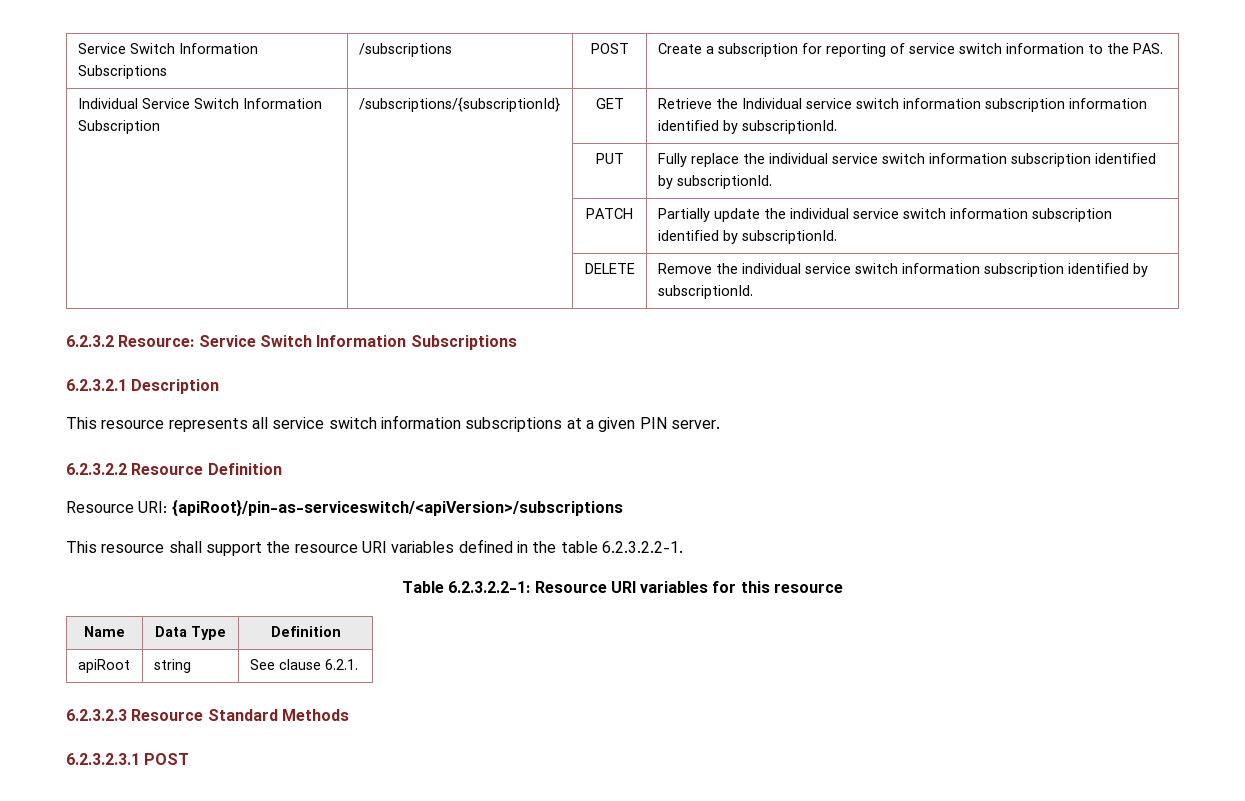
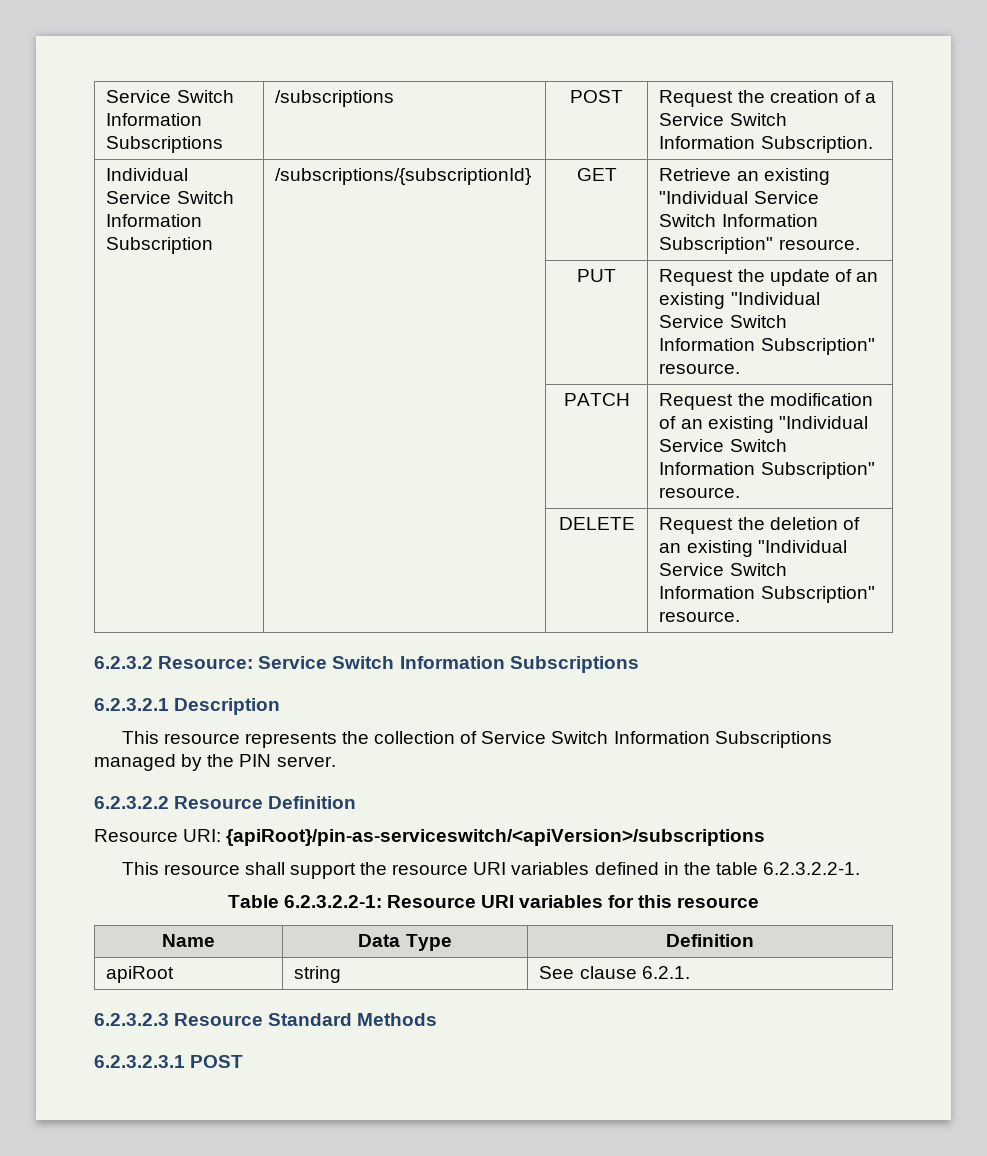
[657,43,1163,57] Create a subscription for reporting of service switch information to the PAS. -> [659,90,876,107] [659,113,787,126] [659,136,873,153] Request the creation of a Service Switch Information Subscription.
[715,98,1147,112] [657,120,837,134] [595,153,624,164] [657,153,1156,167] [657,175,772,189] [586,208,633,219] [657,208,1112,222] [657,230,837,244] [584,263,635,274] [657,263,1148,277] [657,285,753,299] the Individual service switch information subscription information identified by subscriptionId. // | | PUT | Fully replace the individual service switch information subscription identified by subscriptionId. // | | PATCH | Partially update the individual service switch information subscription identified by subscriptionId. // | | DELETE | Remove the individual service switch information subscription identified by subscriptionId. -> [736,168,830,185] [659,191,819,204] [659,214,818,227] [659,237,860,254] [577,269,616,282] [659,269,878,286] [659,292,820,309] [659,315,787,328] [659,338,875,355] [659,363,741,374] [563,393,630,406] [659,393,873,410] [659,416,868,433] [659,439,787,452] [659,462,875,479] [659,487,741,498] [558,517,635,530] [659,517,860,534] [659,540,847,557] [659,563,787,576] [659,586,875,603] [659,611,741,622] an existing "Individual Service Switch Information Subscription" resource. // | | PUT | Request the update of an existing "Individual Service Switch Information Subscription" resource. // | | PATCH | Request the modification of an existing "Individual Service Switch Information Subscription" resource. // | | DELETE | Request the deletion of an existing "Individual Service Switch Information Subscription" resource.
[251,415,636,432] all service switch information subscriptions at a given -> [341,731,832,748] [94,754,235,771] the collection of Service Switch Information Subscriptions managed by the

